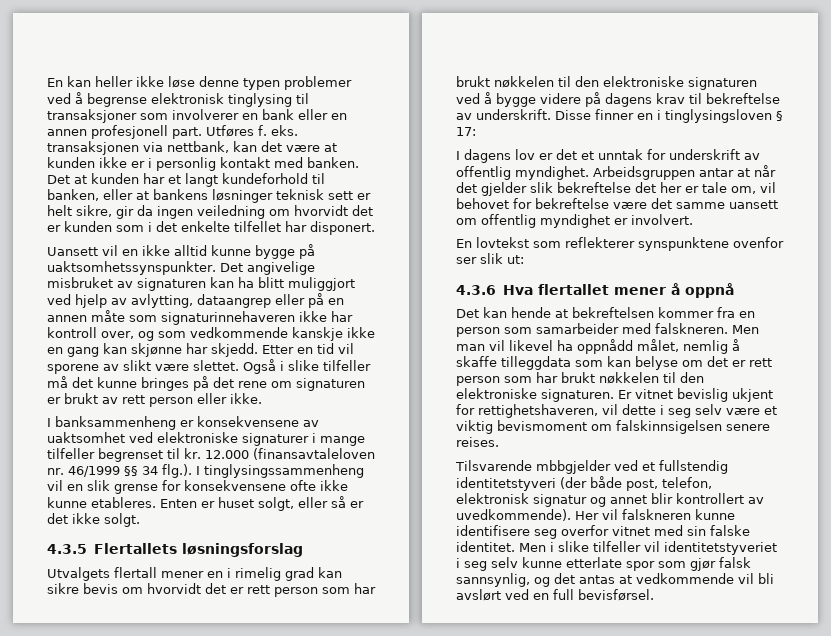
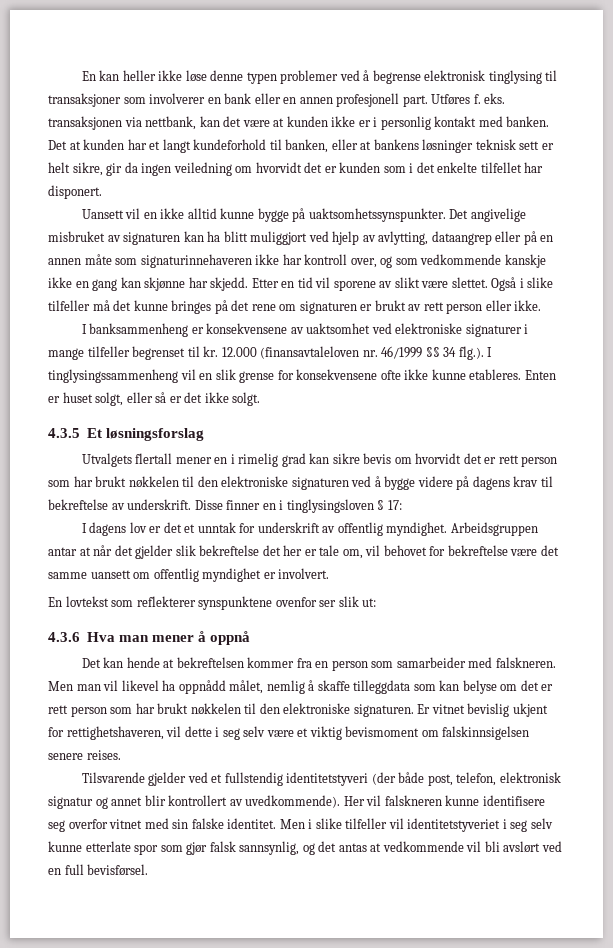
[93,543,177,554] Flertallets -> [86,428,102,438] Et
[537,284,609,295] flertallet -> [118,635,149,642] man
[536,460,611,474] mbbgjelder -> [148,772,187,786] gjelder

